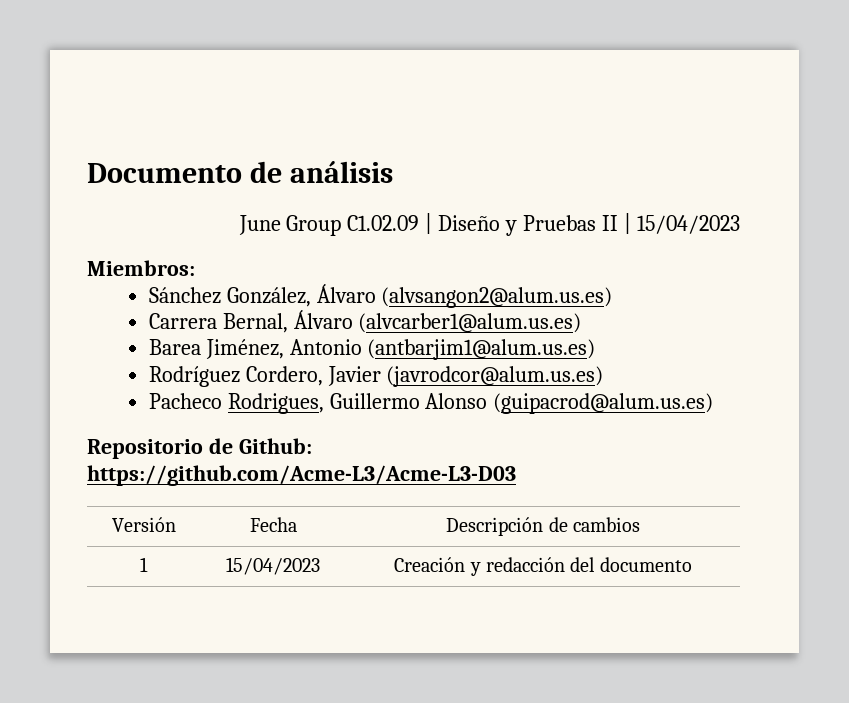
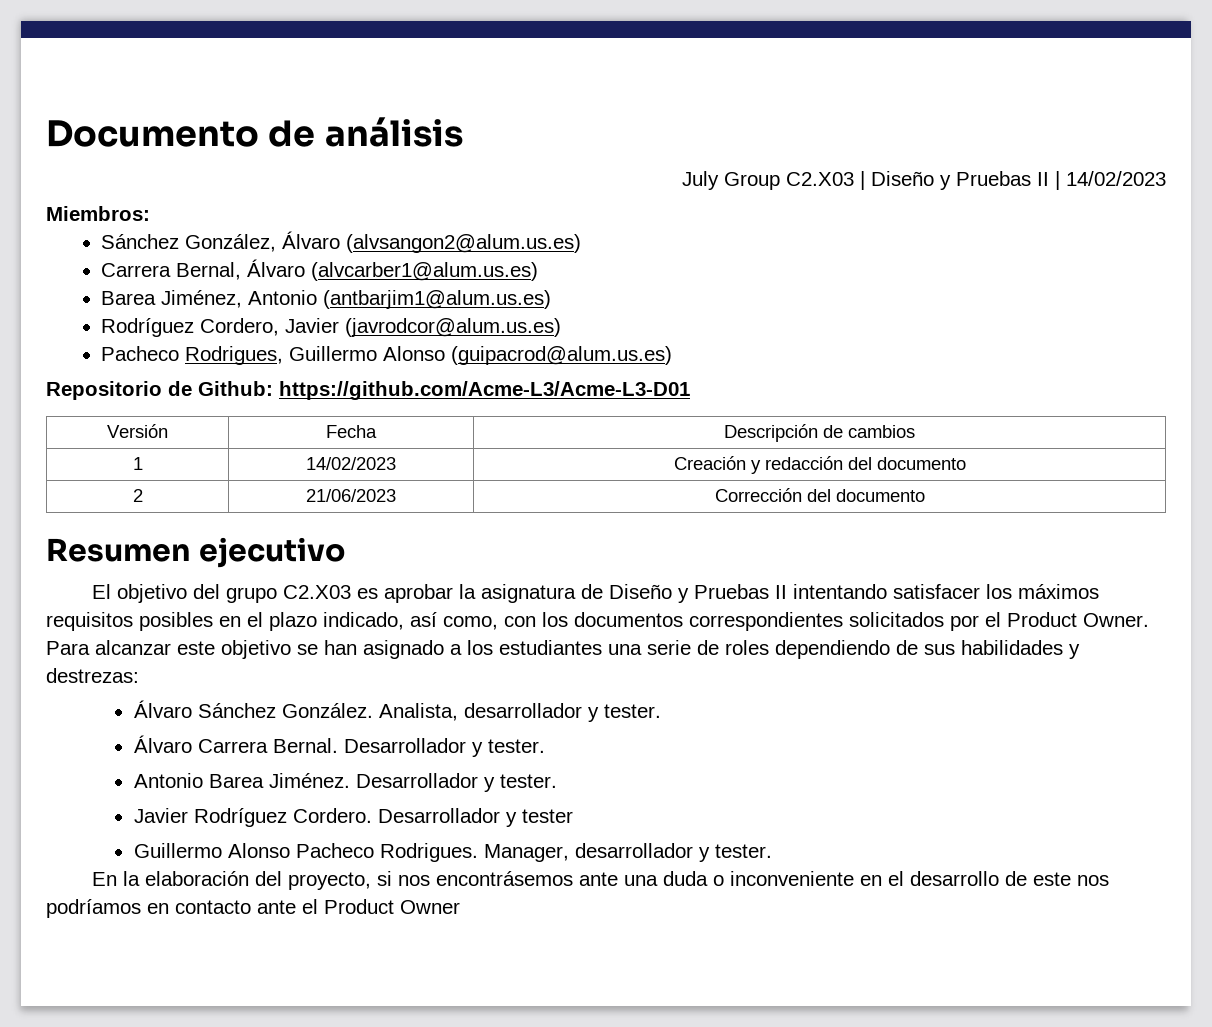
[238,215,420,236] June Group C1.02.09 -> [682,171,854,190] July Group C2.X03
[637,215,741,234] 15/04/2023 -> [1066,171,1166,186] 14/02/2023
[87,465,516,486] https://github.com/Acme-L3/Acme-L3-D03 -> [279,381,690,400] https://github.com/Acme-L3/Acme-L3-D01
[226,557,320,575] 15/04/2023 -> [306,457,396,470] 14/02/2023
(692, 564) none -> [132,489,143,502] [306,489,396,502] [714,488,925,502] [46,537,346,568] [91,584,1099,603] [46,612,1149,631] [46,640,1080,659] [46,668,139,683] [133,700,661,722] [133,735,545,757] [133,773,557,792] [133,808,573,827] [133,843,772,862] [91,871,1109,890] [46,899,460,918] // 2 | 21/06/2023 | Corrección del documento // Resumen ejecutivo // El objetivo del grupo C2.X03 es aprobar la asignatura de Diseño y Pruebas II intentando satisfacer los máximos requisitos posibles en el plazo indicado, así como, con los documentos correspondientes solicitados por el Product Owner. Para alcanzar este objetivo se han asignado a los estudiantes una serie de roles dependiendo de sus habilidades y destrezas: // Álvaro Sánchez González. Analista, desarrollador y tester. // Álvaro Carrera Bernal. Desarrollador y tester. // Antonio Barea Jiménez. Desarrollador y tester. // Javier Rodríguez Cordero. Desarrollador y tester // Guillermo Alonso Pacheco Rodrigues. Manager, desarrollador y tester. // En la elaboración del proyecto, si nos encontrásemos ante una duda o inconveniente en el desarrollo de este nos podríamos en contacto ante el Product Owner

